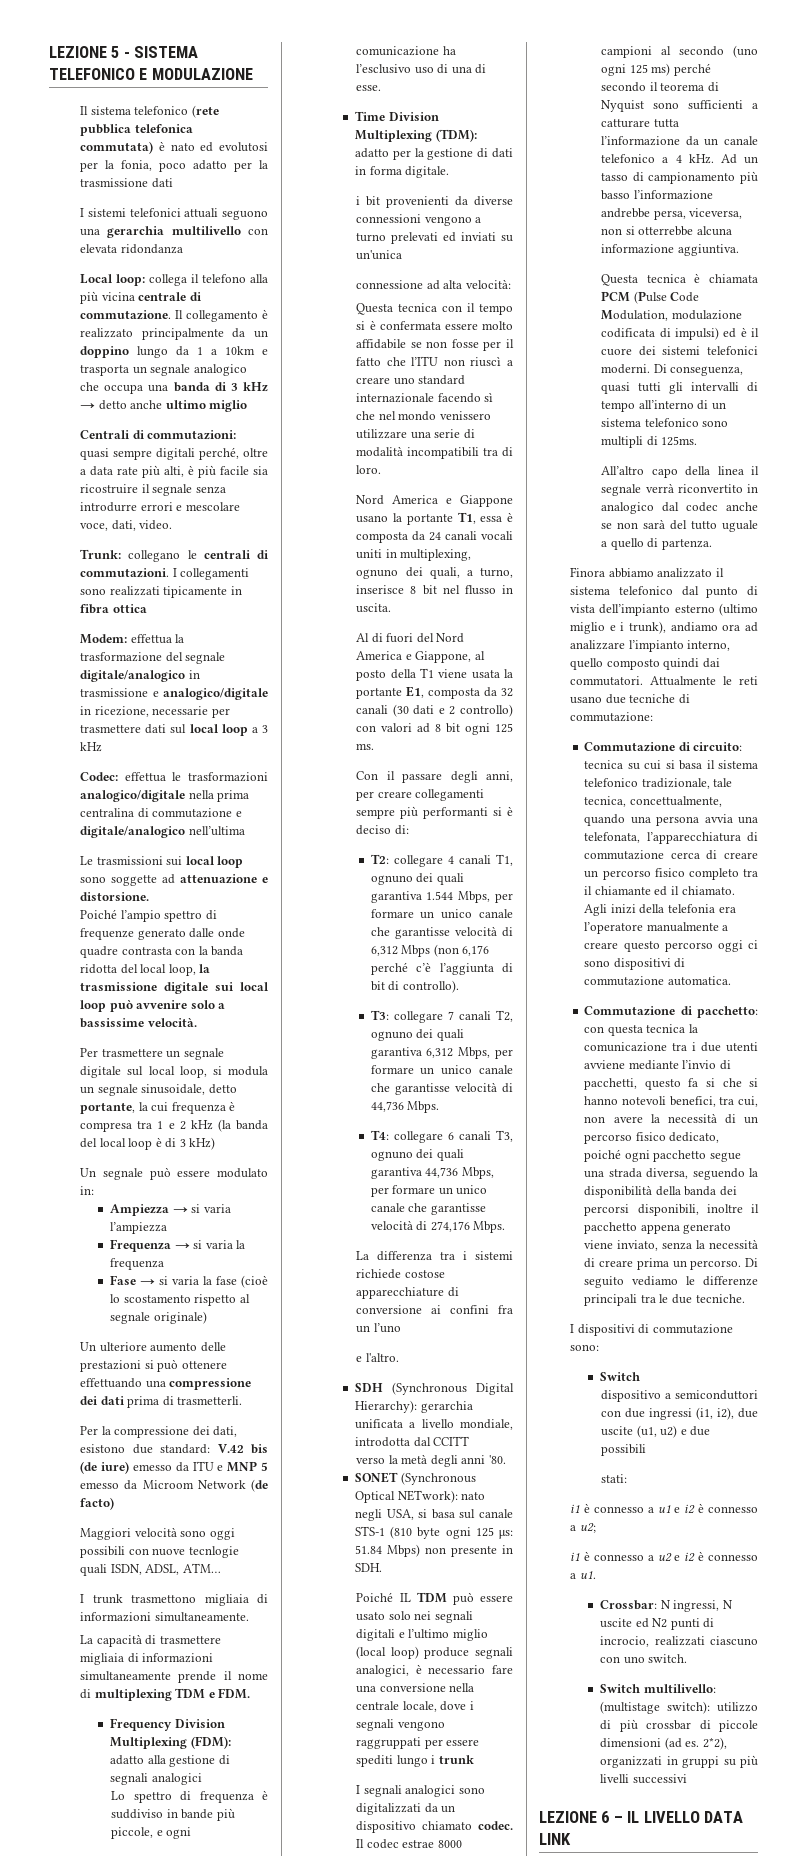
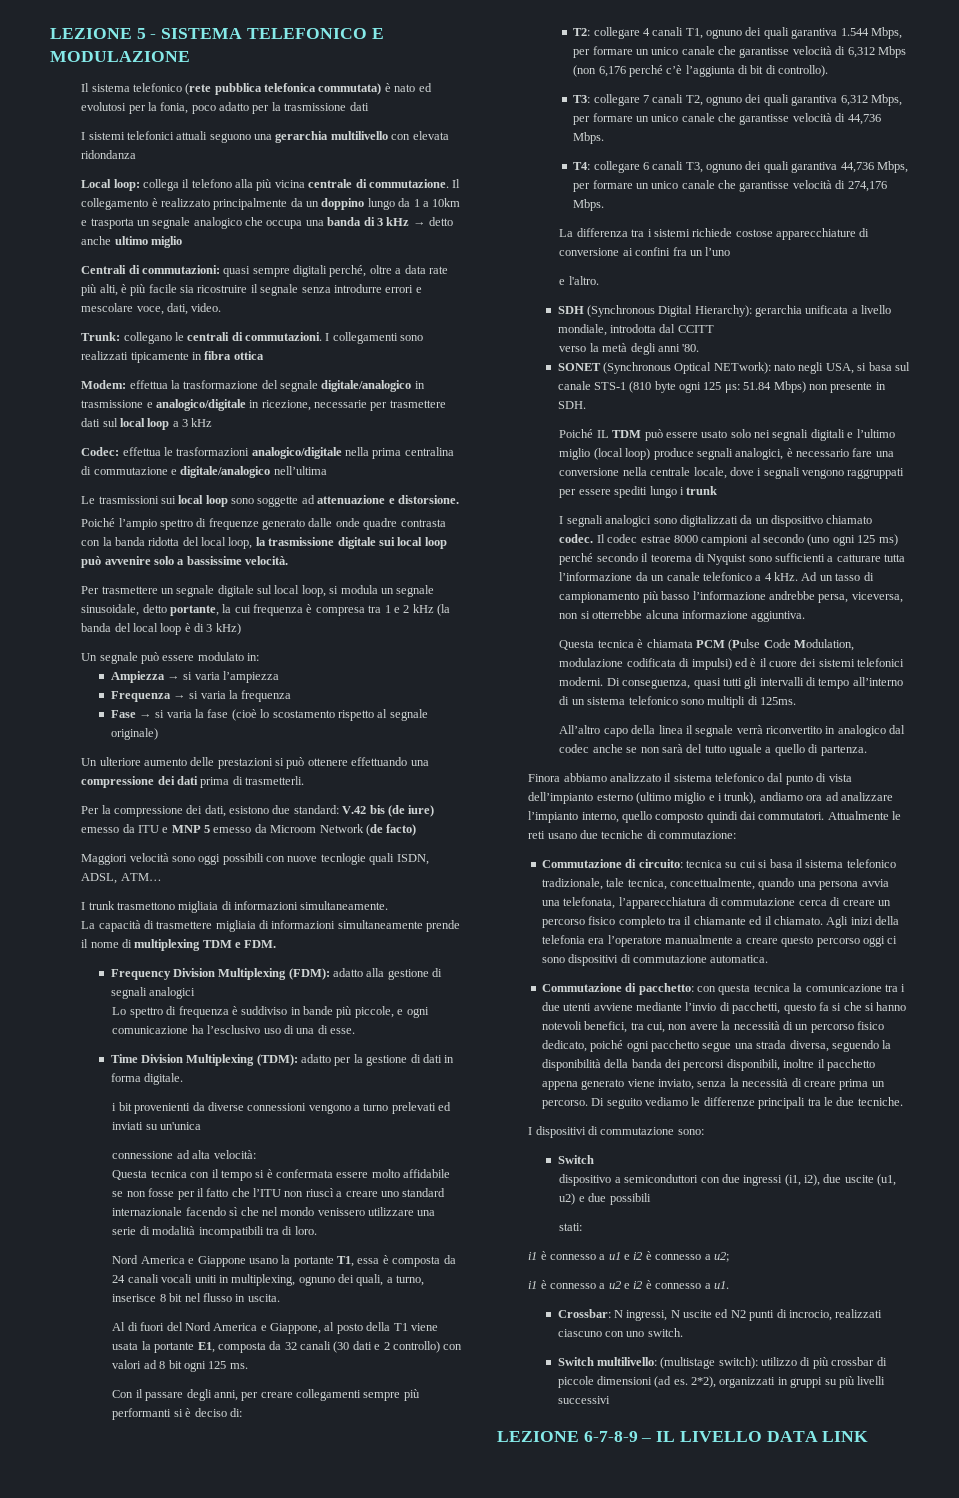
[601,1811,610,1823] 6 -> [583,1431,638,1442] 6-7-8-9

